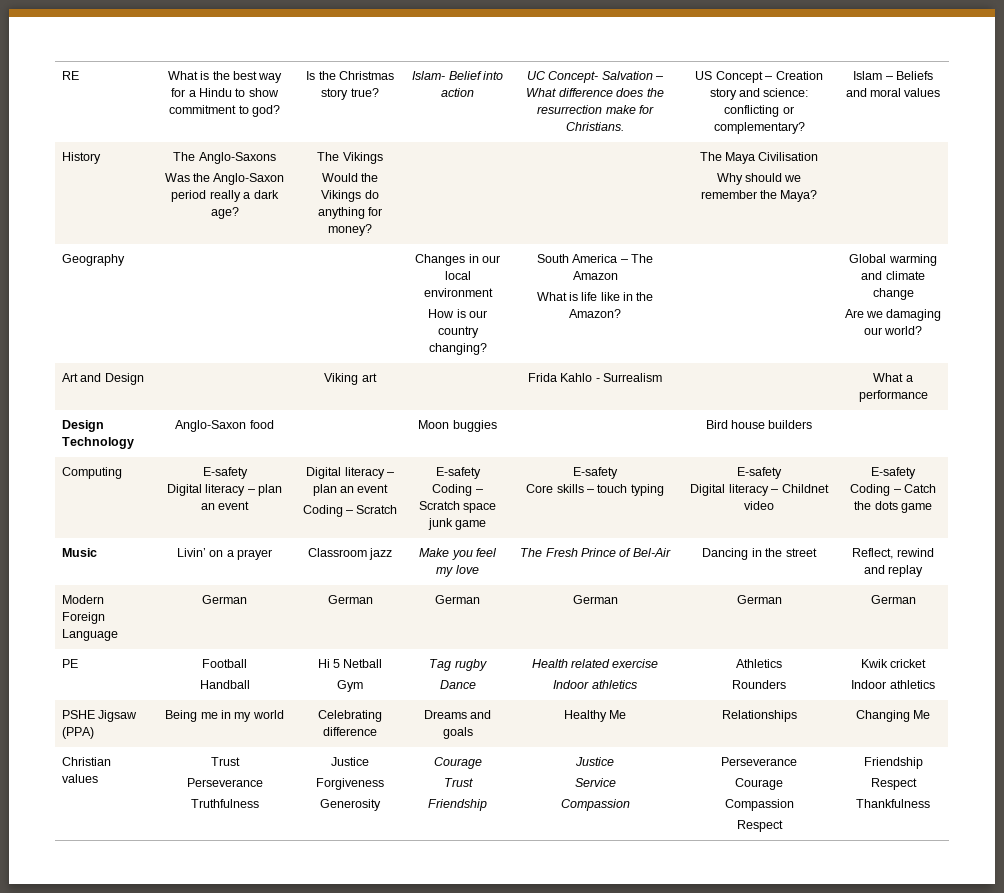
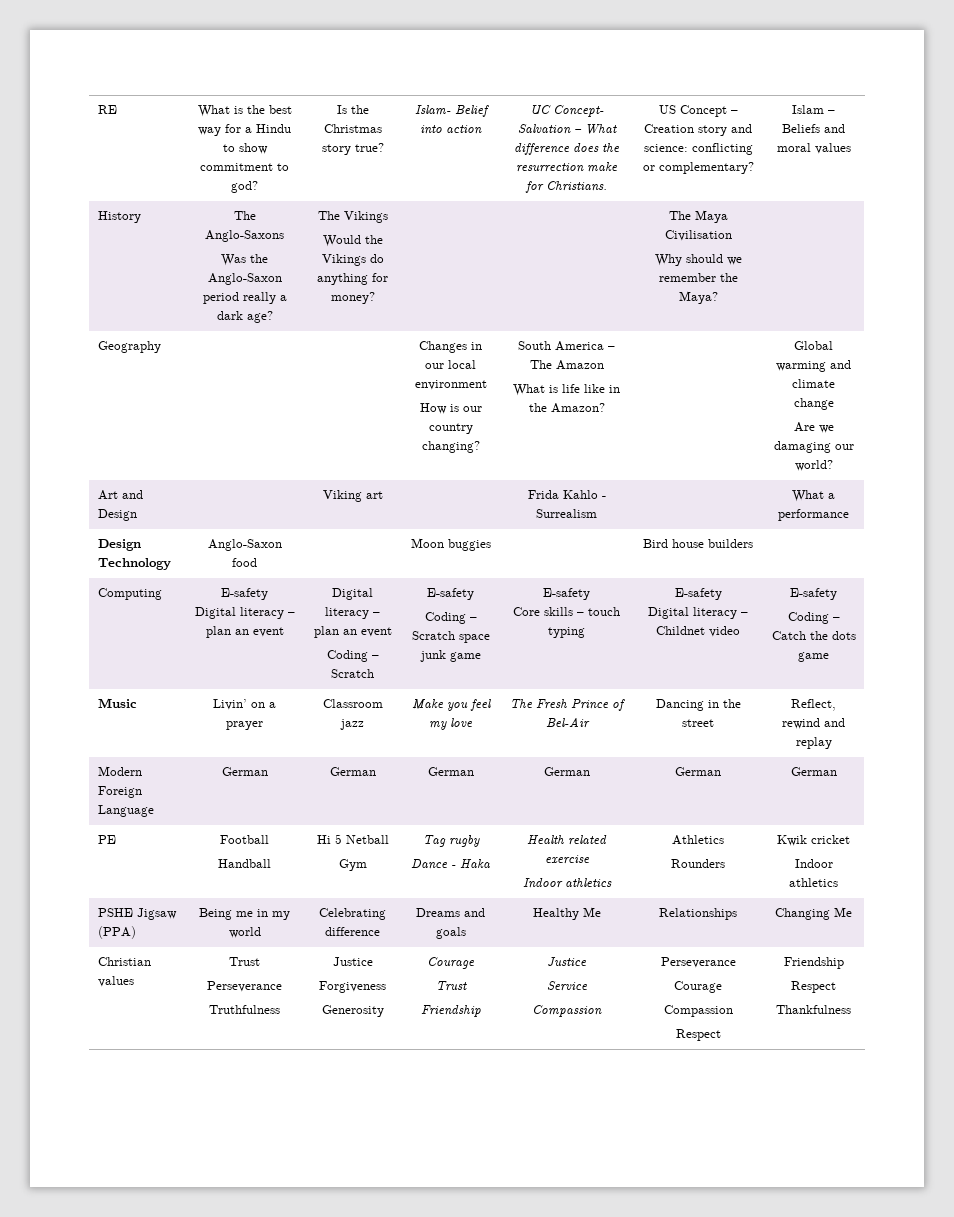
(476, 684) none -> [451,859,490,868] - Haka

